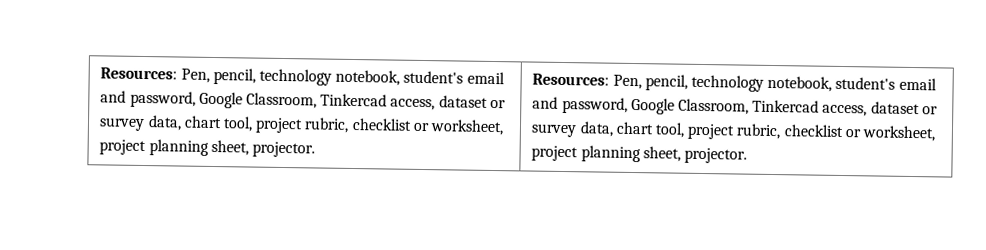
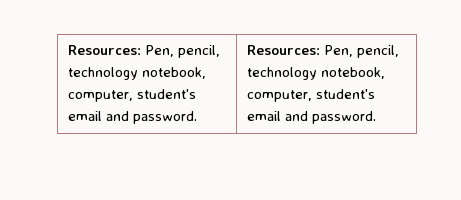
[100,67,505,86] [100,90,506,111] [99,115,504,136] [99,139,315,158] [532,73,937,92] [532,96,938,117] [531,121,936,142] [531,145,747,164] Resources: Pen, pencil, technology notebook, student's email and password, Google Classroom, Tinkercad access, dataset or survey data, chart tool, project rubric, checklist or worksheet, project planning sheet, projector. | Resources: Pen, pencil, technology notebook, student's email and password, Google Classroom, Tinkercad access, dataset or survey data, chart tool, project rubric, checklist or worksheet, project planning sheet, projector. -> [67,45,220,58] [67,67,206,80] [67,89,196,102] [67,111,197,124] [246,45,399,58] [246,67,385,80] [246,89,375,102] [246,111,376,124] Resources: Pen, pencil, technology notebook, computer, student's email and password. | Resources: Pen, pencil, technology notebook, computer, student's email and password.

